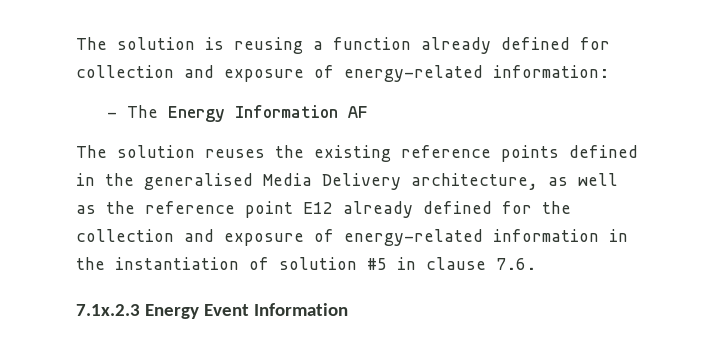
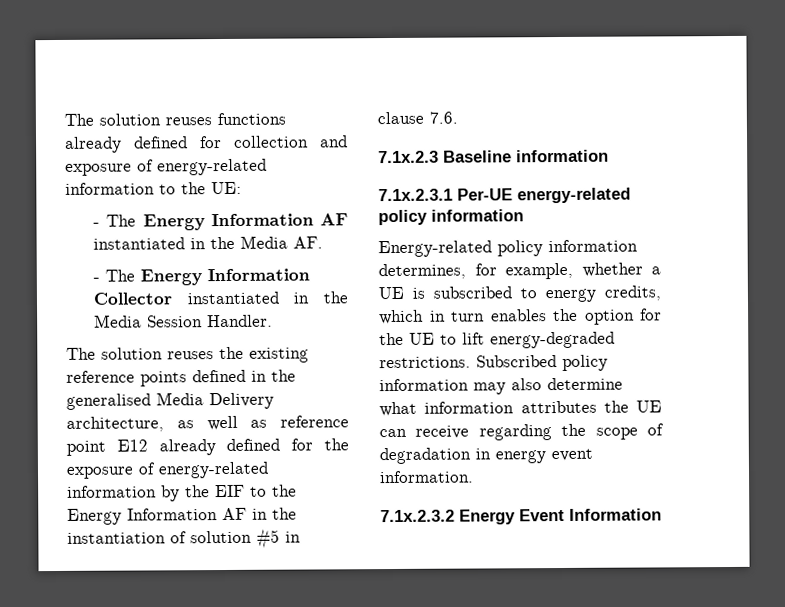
[76,37,411,54] The solution is reusing a function -> [64,112,286,126] The solution reuses functions
[493,65,609,78] information: -> [65,181,242,195] information to the UE:
(369, 112) none -> [93,235,324,250] [93,268,311,286] [93,291,348,305] [94,314,274,328] instantiated in the Media AF. // - The Energy Information Collector instantiated in the Media Session Handler.
[106,201,135,214] the -> (268, 423) none
[76,229,599,246] collection and exposure of energy-related information -> [66,461,269,479] [67,484,297,502] [67,507,247,525] exposure of energy-related information by the EIF to the Energy Information AF
(140, 310) none -> [443,149,609,163] [378,187,631,204] [378,209,524,226] [378,239,638,258] [378,262,661,280] [378,285,661,303] [379,308,662,325] [379,331,615,349] [379,354,608,371] [379,377,623,395] [379,400,662,417] [379,423,664,441] [379,447,593,465] [379,470,474,484] [380,509,455,523] Baseline information // 7.1x.2.3.1 Per-UE energy-related policy information // Energy-related policy information determines, for example, whether a UE is subscribed to energy credits, which in turn enables the option for the UE to lift energy-degraded restrictions. Subscribed policy information may also determine what information attributes the UE can receive regarding the scope of degradation in energy event information. // 7.1x.2.3.2

